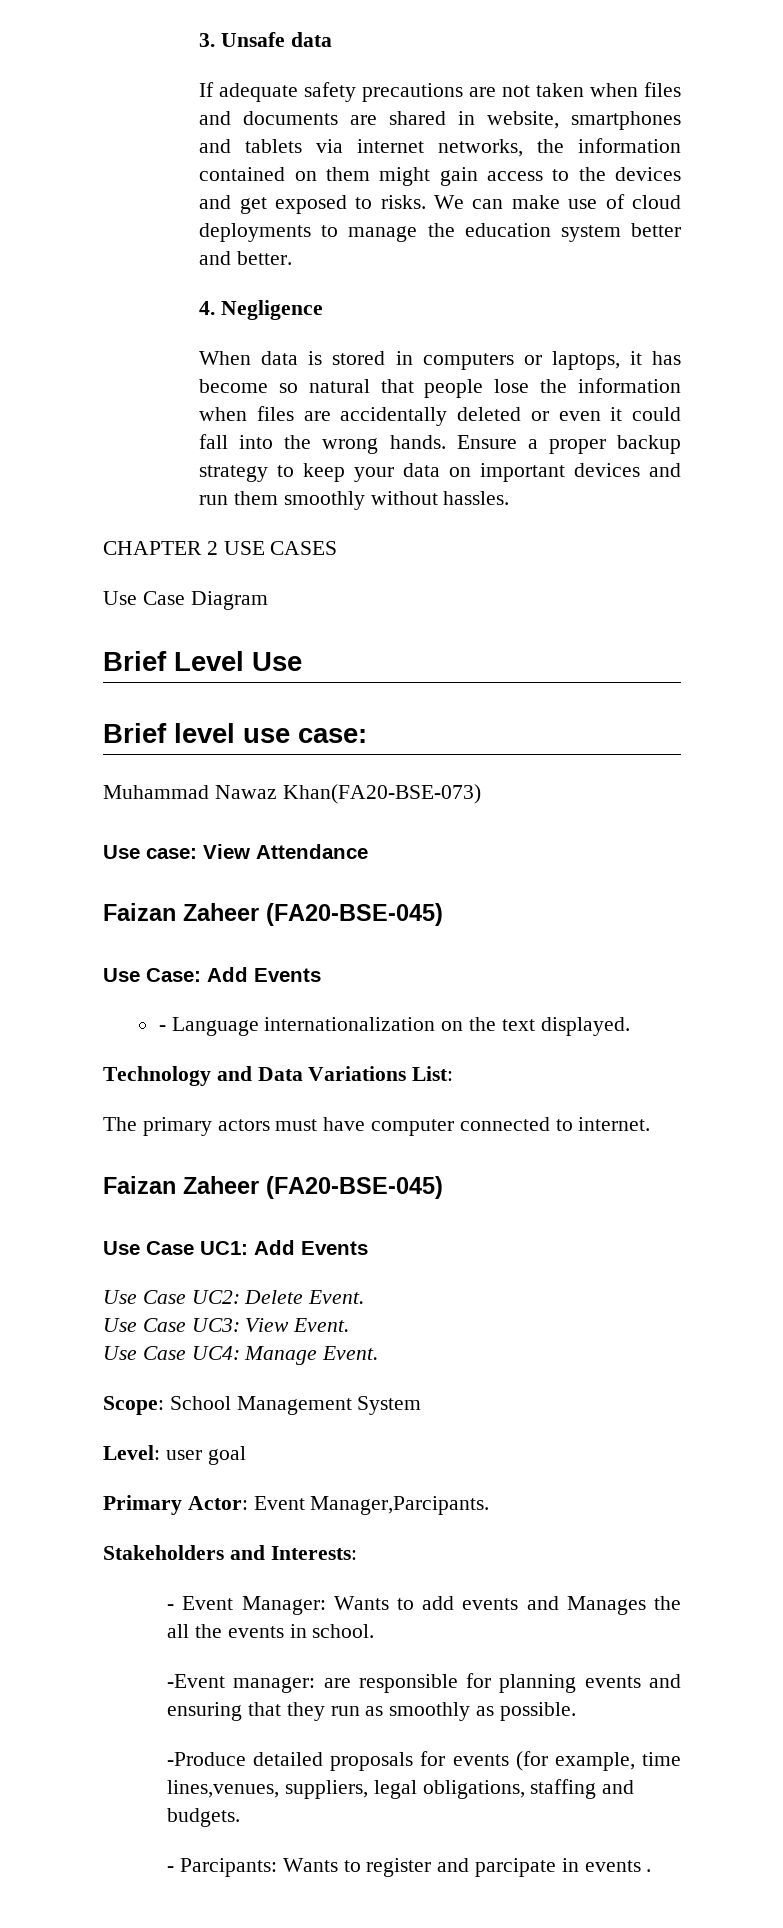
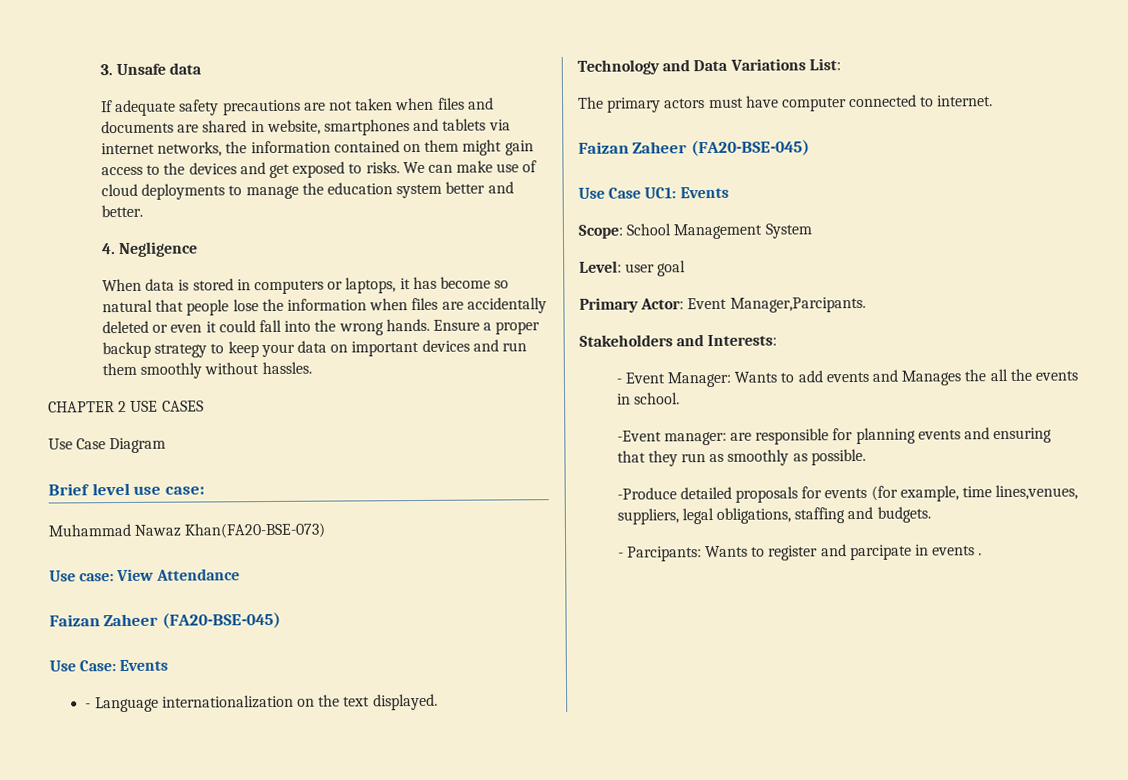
[103,651,302,671] // Brief Level Use -> (167, 445) none
[207,967,248,982] Add -> (117, 666) none
[254,1240,368,1255] [103,1290,365,1304] [103,1318,350,1332] [103,1346,379,1365] Add Events // Use Case UC2: Delete Event. // Use Case UC3: View Event. // Use Case UC4: Manage Event. -> [679,186,729,199] Events

